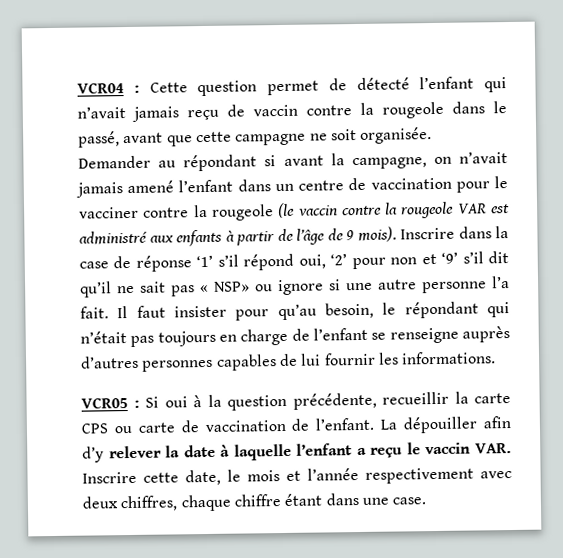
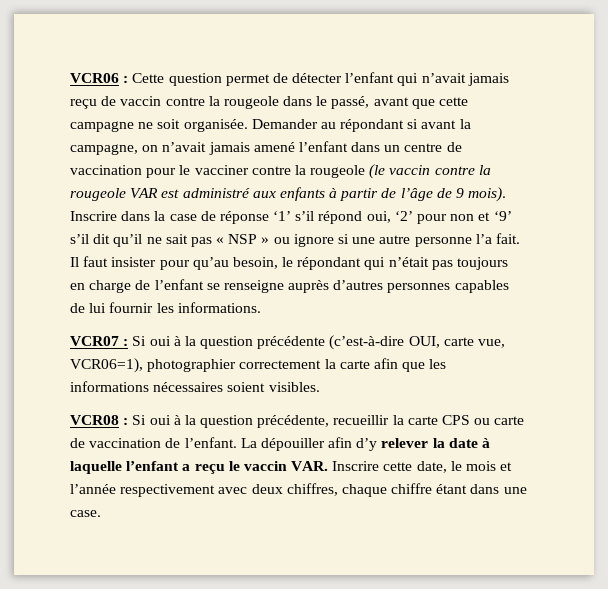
[77,82,124,94] VCR04 -> [70,73,119,83] VCR06
[356,77,410,91] détecté -> [292,73,343,83] détecter
[214,281,250,292] NSP» -> [228,234,270,244] NSP »
[81,397,128,409] VCR05 -> [70,335,506,350] [70,358,447,373] [70,381,320,392] [70,415,119,425] VCR07 : Si oui à la question précédente (c’est-à-dire OUI, carte vue, VCR06=1), photographier correctement la carte afin que les informations nécessaires soient visibles. // VCR08

